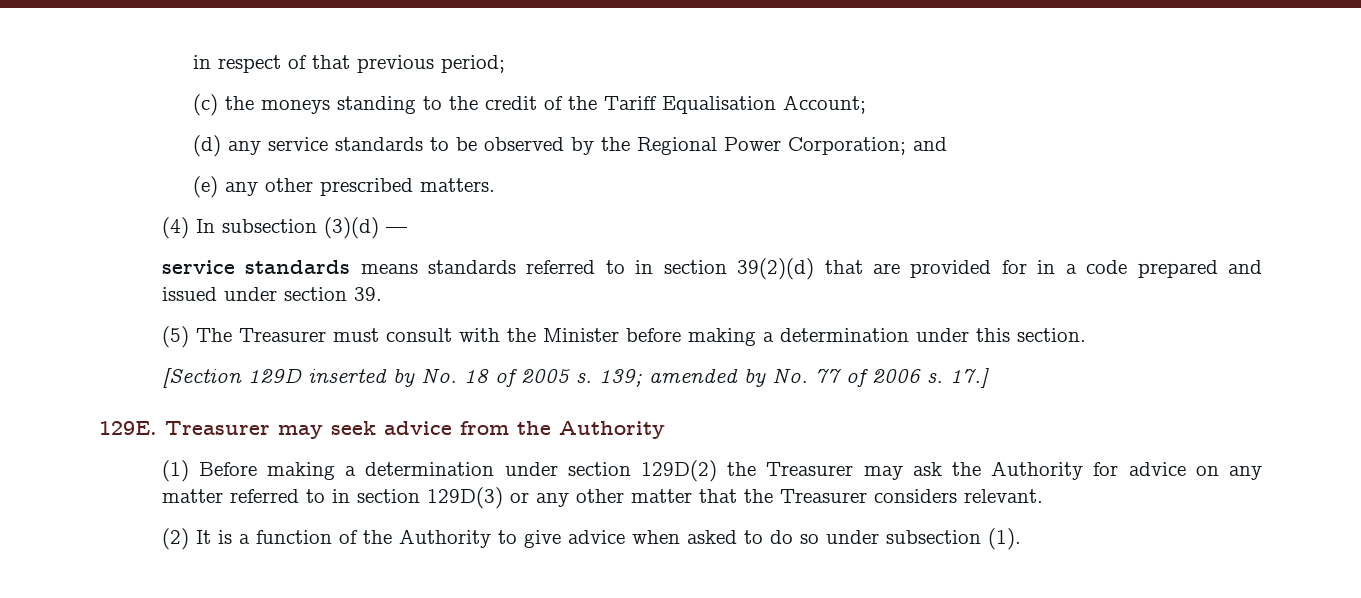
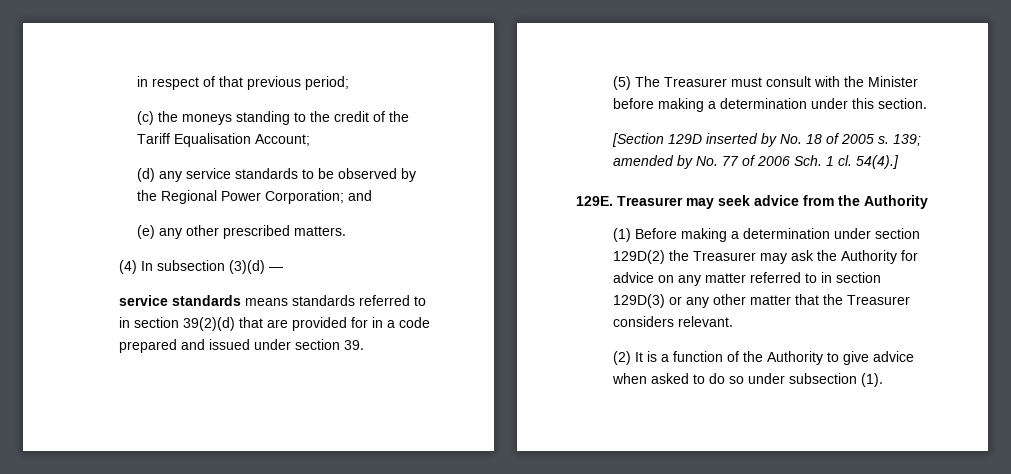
[926,367,989,388] s. 17.] -> [793,155,899,169] Sch. 1 cl. 54(4).]

